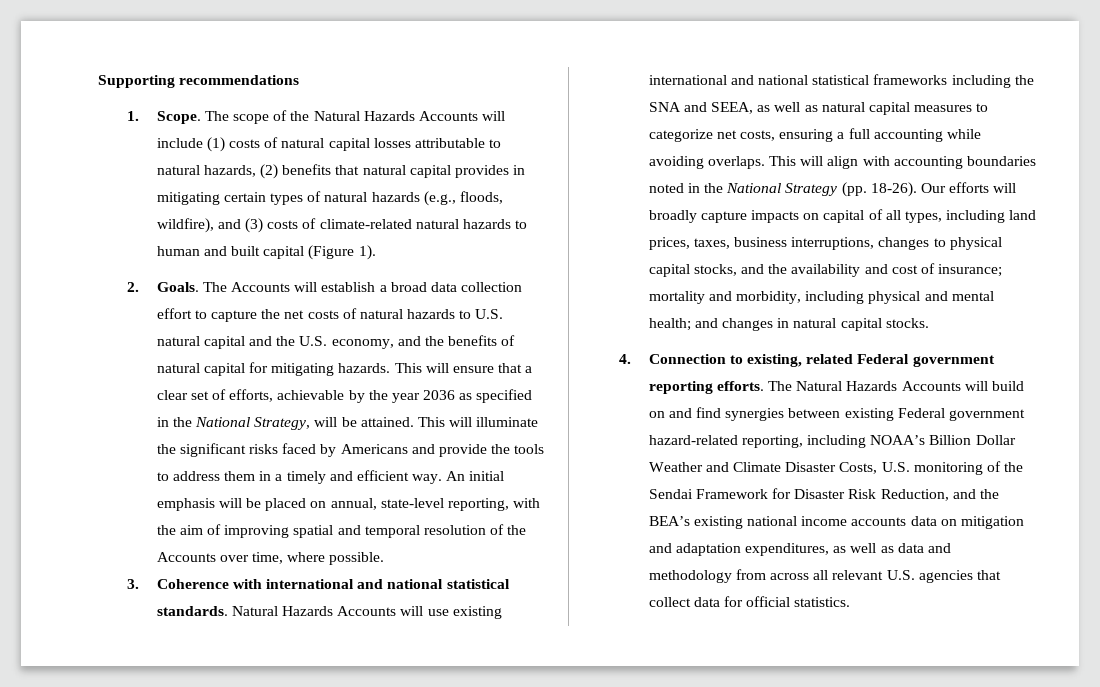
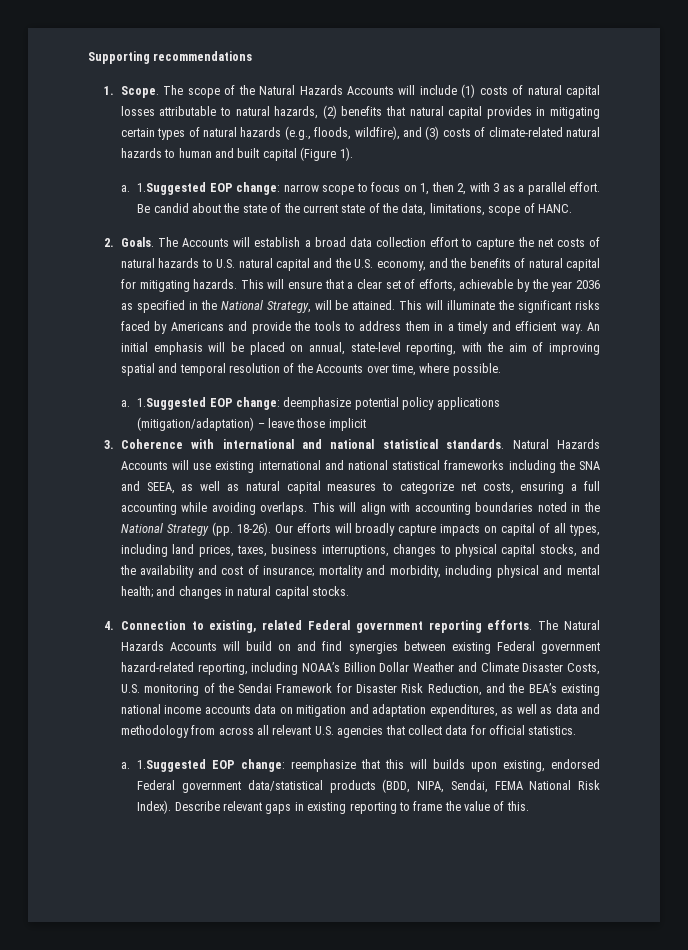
(376, 252) none -> [120,182,601,195] [137,203,572,216] // a. 1.Suggested EOP change: narrow scope to focus on 1, then 2, with 3 as a parallel effort. Be candid about the state of the current state of the data, limitations, scope of HANC.
(385, 558) none -> [120,397,500,410] [137,417,366,431] // a. 1.Suggested EOP change: deemphasize potential policy applications (mitigation/adaptation) – leave those implicit
(851, 602) none -> [120,759,600,772] [137,779,601,793] [137,800,529,814] // a. 1.Suggested EOP change: reemphasize that this will builds upon existing, endorsed Federal government data/statistical products (BDD, NIPA, Sendai, FEMA National Risk Index). Describe relevant gaps in existing reporting to frame the value of this.

